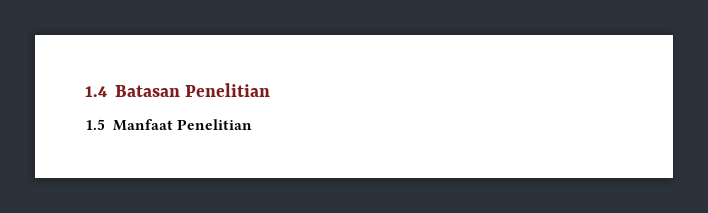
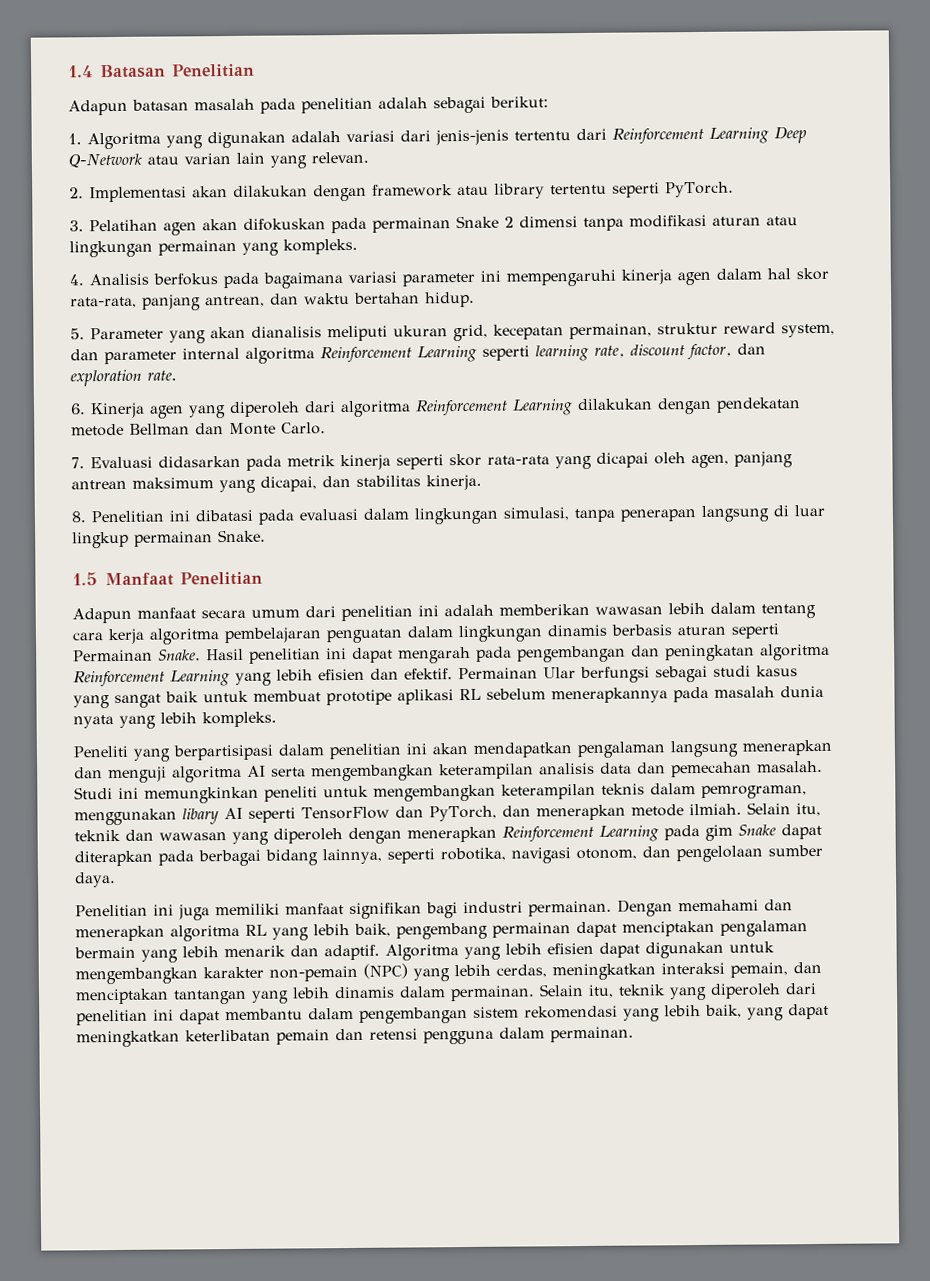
[85,119,253,131] 1.5 Manfaat Penelitian -> [68,96,549,116] [68,126,807,150] [68,151,369,169] [69,181,734,203] [69,214,798,236] [69,238,358,258] [69,267,829,289] [70,291,475,311] [70,322,835,344] [70,343,766,365] [70,369,177,387] [70,397,801,419] [71,422,326,437] [71,451,793,471] [71,474,482,494] [71,504,825,525] [72,529,266,549] [72,571,263,587] [72,602,816,624] [72,623,779,645] [73,643,830,664] [73,665,798,687] [73,685,824,709] [73,711,277,729] [73,739,832,762] [74,760,823,784] [74,783,807,804] [74,802,821,826] [74,823,822,845] [74,844,823,867] [74,872,116,888] [75,899,793,921] [75,920,808,942] [74,941,775,963] [75,961,822,985] [75,983,817,1005] [76,1003,829,1026] [76,1026,634,1048] Adapun batasan masalah pada penelitian adalah sebagai berikut: // 1. Algoritma yang digunakan adalah variasi dari jenis-jenis tertentu dari Reinforcement Learning Deep Q-Network atau varian lain yang relevan. // 2. Implementasi akan dilakukan dengan framework atau library tertentu seperti PyTorch. // 3. Pelatihan agen akan difokuskan pada permainan Snake 2 dimensi tanpa modifikasi aturan atau lingkungan permainan yang kompleks. // 4. Analisis berfokus pada bagaimana variasi parameter ini mempengaruhi kinerja agen dalam hal skor rata-rata, panjang antrean, dan waktu bertahan hidup. // 5. Parameter yang akan dianalisis meliputi ukuran grid, kecepatan permainan, struktur reward system, dan parameter internal algoritma Reinforcement Learning seperti learning rate, discount factor, dan exploration rate. // 6. Kinerja agen yang diperoleh dari algoritma Reinforcement Learning dilakukan dengan pendekatan metode Bellman dan Monte Carlo. // 7. Evaluasi didasarkan pada metrik kinerja seperti skor rata-rata yang dicapai oleh agen, panjang antrean maksimum yang dicapai, dan stabilitas kinerja. // 8. Penelitian ini dibatasi pada evaluasi dalam lingkungan simulasi, tanpa penerapan langsung di luar lingkup permainan Snake. // 1.5 Manfaat Penelitian // Adapun manfaat secara umum dari penelitian ini adalah memberikan wawasan lebih dalam tentang cara kerja algoritma pembelajaran penguatan dalam lingkungan dinamis berbasis aturan seperti Permainan Snake. Hasil penelitian ini dapat mengarah pada pengembangan dan peningkatan algoritma Reinforcement Learning yang lebih efisien dan efektif. Permainan Ular berfungsi sebagai studi kasus yang sangat baik untuk membuat prototipe aplikasi RL sebelum menerapkannya pada masalah dunia nyata yang lebih kompleks. // Peneliti yang berpartisipasi dalam penelitian ini akan mendapatkan pengalaman langsung menerapkan dan menguji algoritma AI serta mengembangkan keterampilan analisis data dan pemecahan masalah. Studi ini memungkinkan peneliti untuk mengembangkan keterampilan teknis dalam pemrograman, menggunakan libary AI seperti TensorFlow dan PyTorch, dan menerapkan metode ilmiah. Selain itu, teknik dan wawasan yang diperoleh dengan menerapkan Reinforcement Learning pada gim Snake dapat diterapkan pada berbagai bidang lainnya, seperti robotika, navigasi otonom, dan pengelolaan sumber daya. // Penelitian ini juga memiliki manfaat signifikan bagi industri permainan. Dengan memahami dan menerapkan algoritma RL yang lebih baik, pengembang permainan dapat menciptakan pengalaman bermain yang lebih menarik dan adaptif. Algoritma yang lebih efisien dapat digunakan untuk mengembangkan karakter non-pemain (NPC) yang lebih cerdas, meningkatkan interaksi pemain, dan menciptakan tantangan yang lebih dinamis dalam permainan. Selain itu, teknik yang diperoleh dari penelitian ini dapat membantu dalam pengembangan sistem rekomendasi yang lebih baik, yang dapat meningkatkan keterlibatan pemain dan retensi pengguna dalam permainan.

